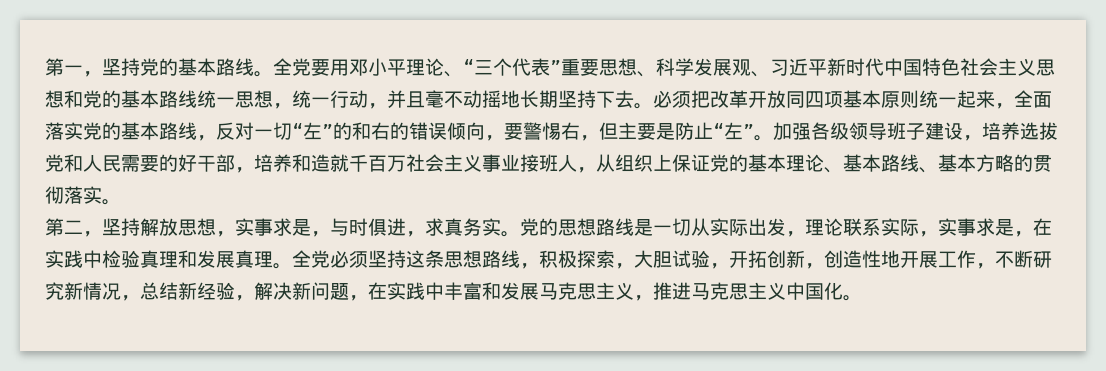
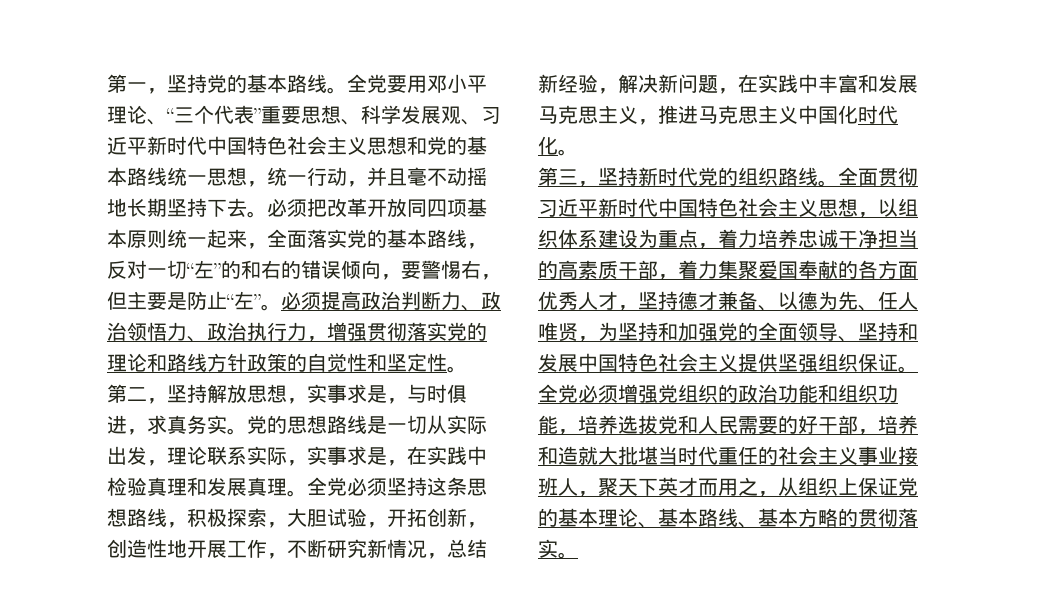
[773,122,1058,141] [45,154,1052,173] [45,186,102,204] 加强各级领导班子建设，培养选拔党和人民需要的好干部，培养和造就千百万社会主义事业接班人，从组织上保证党的基本理论、基本路线、基本方略的贯彻落实 -> [281,291,501,311] [107,322,487,342] [107,353,447,372] 必须提高政治判断力、政治领悟力、政治执行力，增强贯彻落实党的理论和路线方针政策的自觉性和坚定性
[843,295,862,301] 。 -> [858,105,898,124] [538,136,578,156] [538,167,918,187] [538,198,918,218] [538,229,918,249] [538,260,918,280] [538,291,918,311] [538,322,918,342] [538,353,918,373] [538,384,898,403] [538,415,918,435] [538,446,918,465] [538,477,918,497] [538,508,918,528] [538,539,578,559] 时代化。 // 第三，坚持新时代党的组织路线。全面贯彻习近平新时代中国特色社会主义思想，以组织体系建设为重点，着力培养忠诚干净担当的高素质干部，着力集聚爱国奉献的各方面优秀人才，坚持德才兼备、以德为先、任人唯贤，为坚持和加强党的全面领导、坚持和发展中国特色社会主义提供坚强组织保证。全党必须增强党组织的政治功能和组织功能，培养选拔党和人民需要的好干部，培养和造就大批堪当时代重任的社会主义事业接班人，聚天下英才而用之，从组织上保证党的基本理论、基本路线、基本方略的贯彻落实。

